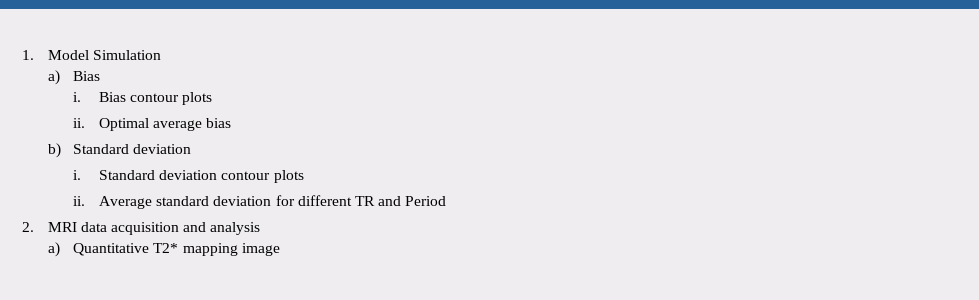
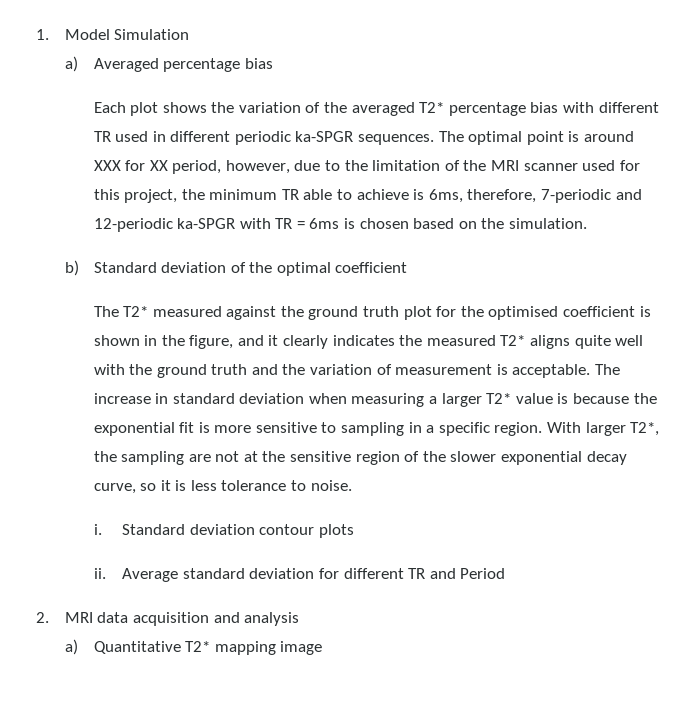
[73,71,101,81] [73,92,213,105] [73,118,232,131] [47,143,192,158] Bias // i. Bias contour plots // ii. Optimal average bias // b) Standard deviation -> [93,58,273,72] [93,102,659,116] [93,131,634,145] [93,160,640,174] [93,189,642,203] [93,218,587,232] [64,260,408,276] [93,306,651,320] [93,335,644,349] [93,364,620,378] [93,393,657,407] [93,422,660,436] [93,451,627,465] [93,480,352,494] Averaged percentage bias // Each plot shows the variation of the averaged T2* percentage bias with different TR used in different periodic ka-SPGR sequences. The optimal point is around XXX for XX period, however, due to the limitation of the MRI scanner used for this project, the minimum TR able to achieve is 6ms, therefore, 7-periodic and 12-periodic ka-SPGR with TR = 6ms is chosen based on the simulation. // b) Standard deviation of the optimal coefficient // The T2* measured against the ground truth plot for the optimised coefficient is shown in the figure, and it clearly indicates the measured T2* aligns quite well with the ground truth and the variation of measurement is acceptable. The increase in standard deviation when measuring a larger T2* value is because the exponential fit is more sensitive to sampling in a specific region. With larger T2*, the sampling are not at the sensitive region of the slower exponential decay curve, so it is less tolerance to noise.

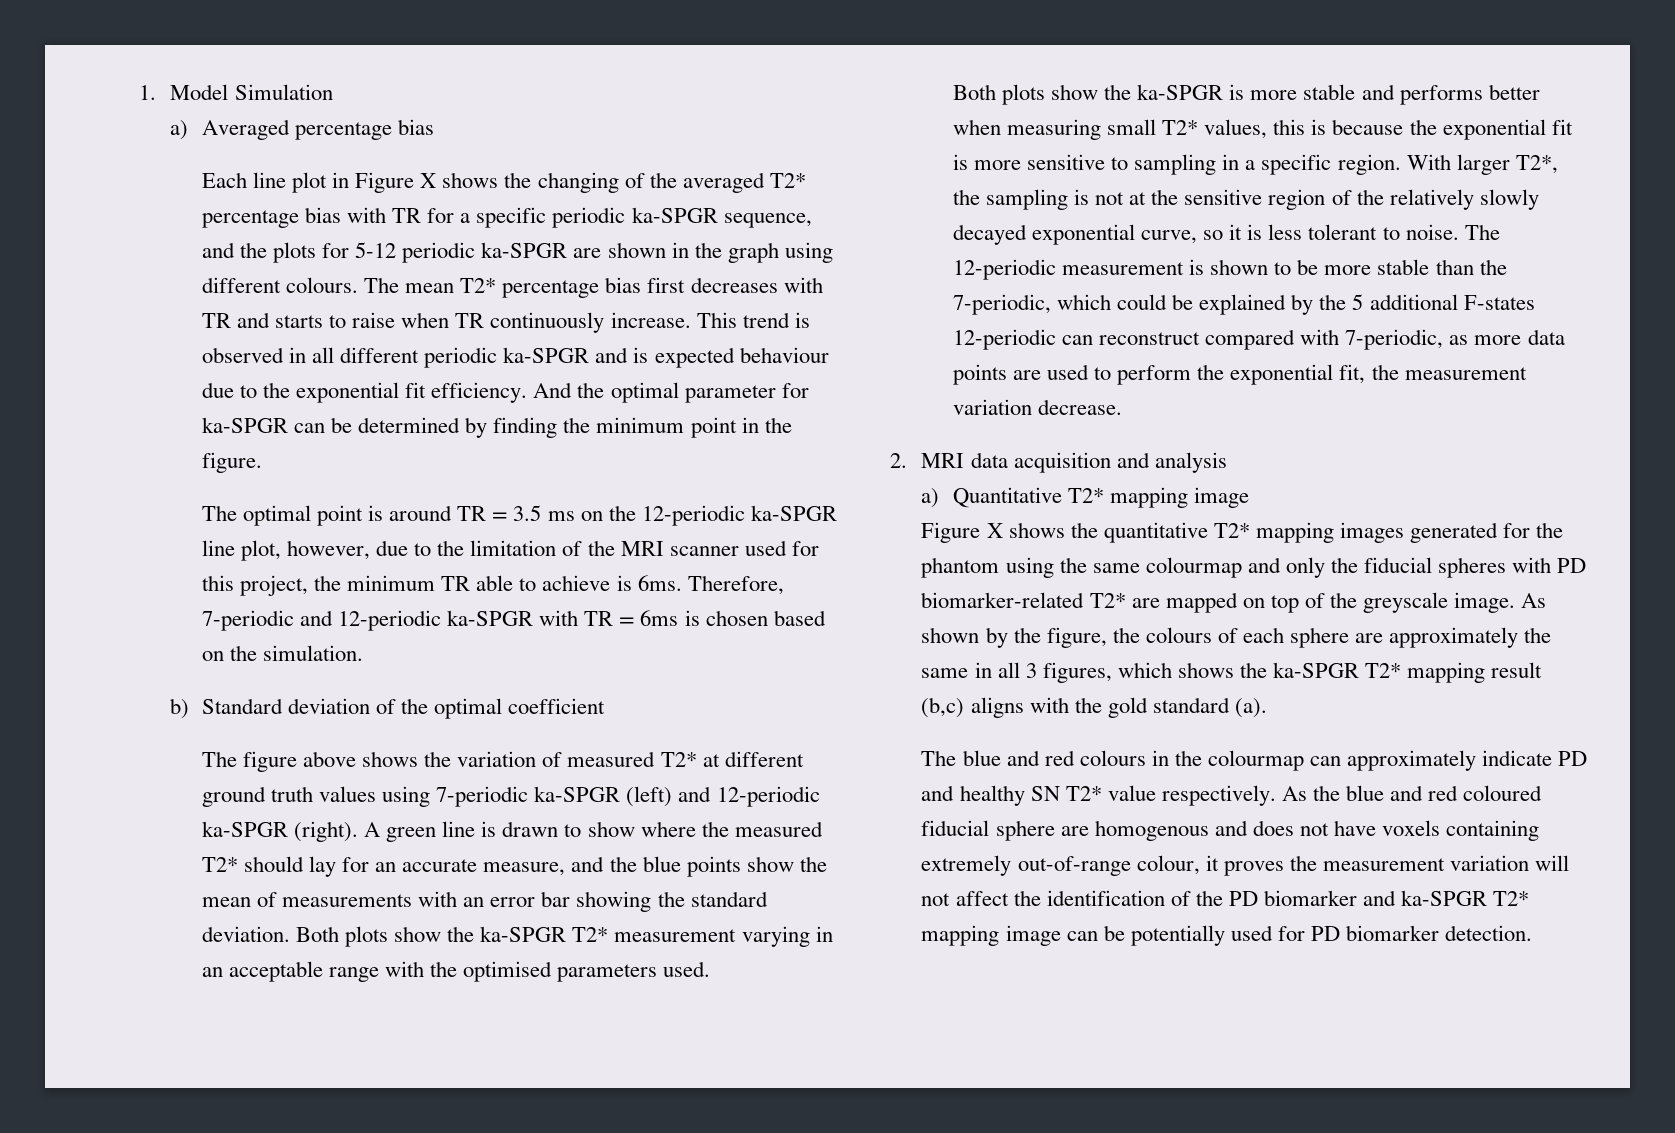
[130,102,301,116] plot shows the variation -> [253,172,619,193] line plot in Figure X shows the changing
[598,102,659,113] [93,131,435,145] different TR used in different periodic ka-SPGR sequences. -> [392,207,812,228] [201,242,833,263] [201,277,823,298] [201,312,810,333] [201,347,829,368] [201,382,809,403] [201,417,792,438] [201,452,262,473] TR for a specific periodic ka-SPGR sequence, and the plots for 5-12 periodic ka-SPGR are shown in the graph using different colours. The mean T2* percentage bias first decreases with TR and starts to raise when TR continuously increase. This trend is observed in all different periodic ka-SPGR and is expected behaviour due to the exponential fit efficiency. And the optimal parameter for ka-SPGR can be determined by finding the minimum point in the figure. //
[93,160,222,174] XXX for XX period, -> [457,505,837,526] [201,540,282,561] TR = 3.5 ms on the 12-periodic ka-SPGR line plot,
[428,189,537,203] 6ms, therefore, -> [637,575,784,595] 6ms. Therefore,
[123,306,651,320] [93,335,644,349] [93,364,620,378] [93,393,553,407] T2* measured against the ground truth plot for the optimised coefficient is shown in the figure, and it clearly indicates the measured T2* aligns quite well with the ground truth and the variation of measurement is acceptable. The increase in standard deviation when measuring a larger T2* value -> [243,751,804,772] [201,786,820,807] [201,821,823,842] [201,856,827,877] [201,891,768,912] [201,926,833,947] [201,961,711,982] [952,84,1540,105] [952,119,1306,140] figure above shows the variation of measured T2* at different ground truth values using 7-periodic ka-SPGR (left) and 12-periodic ka-SPGR (right). A green line is drawn to show where the measured T2* should lay for an accurate measure, and the blue points show the mean of measurements with an error bar showing the standard deviation. Both plots show the ka-SPGR T2* measurement varying in an acceptable range with the optimised parameters used. // Both plots show the ka-SPGR is more stable and performs better when measuring small T2* values, this
[188,454,211,462] are -> [1074,189,1090,205] is
[450,451,627,465] slower exponential decay -> [1389,189,1539,210] [952,224,1136,245] relatively slowly decayed exponential
[221,480,287,491] tolerance -> [1308,224,1378,240] tolerant
[93,524,355,538] [93,568,506,582] // i. Standard deviation contour plots // ii. Average standard deviation for different TR and Period -> [1464,224,1500,240] [952,259,1507,280] [952,294,1535,315] [952,329,1565,350] [952,364,1527,385] [952,399,1123,415] The 12-periodic measurement is shown to be more stable than the 7-periodic, which could be explained by the 5 additional F-states 12-periodic can reconstruct compared with 7-periodic, as more data points are used to perform the exponential fit, the measurement variation decrease.
(323, 648) none -> [921,522,1564,543] [921,557,1587,578] [921,592,1547,613] [921,627,1552,648] [921,662,1543,683] [921,697,1267,718] [921,750,1588,771] [921,785,1543,806] [921,820,1540,841] [921,855,1570,876] [921,890,1530,906] [921,925,1533,946] // Figure X shows the quantitative T2* mapping images generated for the phantom using the same colourmap and only the fiducial spheres with PD biomarker-related T2* are mapped on top of the greyscale image. As shown by the figure, the colours of each sphere are approximately the same in all 3 figures, which shows the ka-SPGR T2* mapping result (b,c) aligns with the gold standard (a). // The blue and red colours in the colourmap can approximately indicate PD and healthy SN T2* value respectively. As the blue and red coloured fiducial sphere are homogenous and does not have voxels containing extremely out-of-range colour, it proves the measurement variation will not affect the identification of the PD biomarker and ka-SPGR T2* mapping image can be potentially used for PD biomarker detection.

